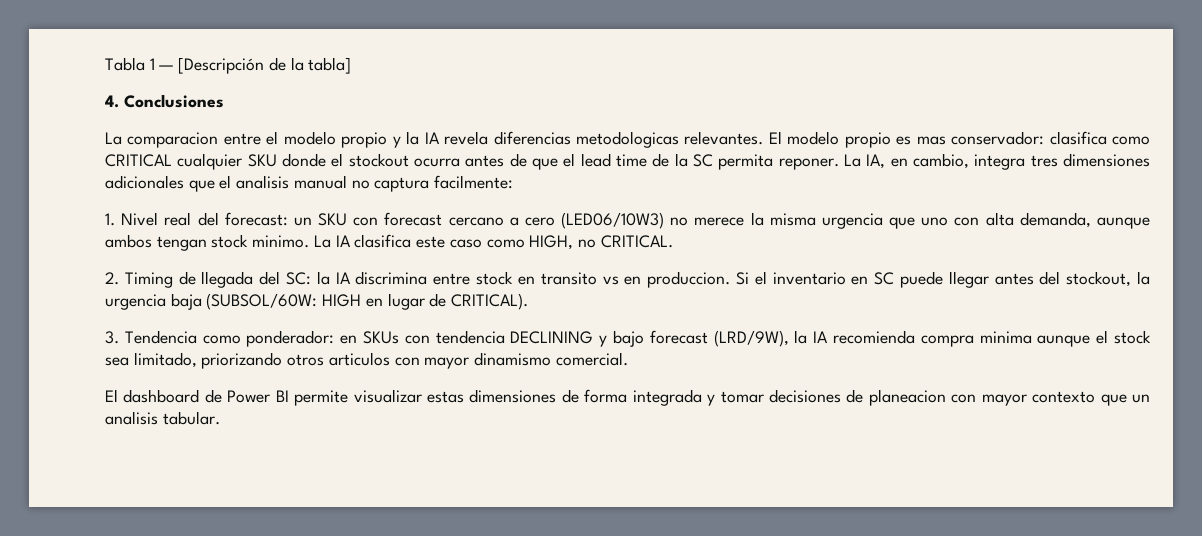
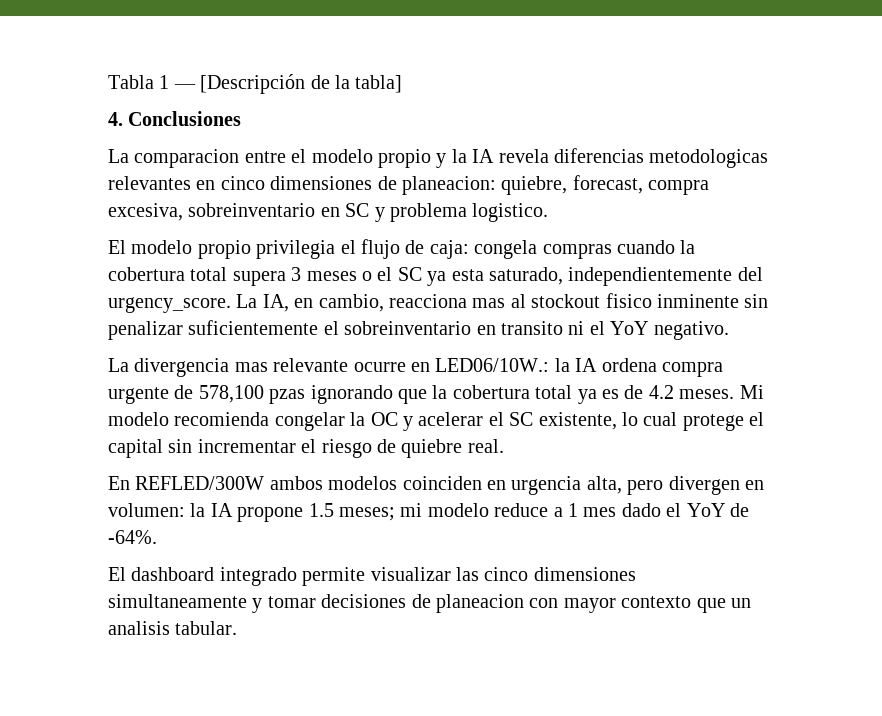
[684,131,1151,148] [105,153,1151,170] [105,175,514,192] [105,212,1150,229] [105,234,673,251] [105,271,1150,288] [105,293,529,310] [105,330,1151,347] [105,352,628,369] [105,389,702,406] relevantes. El modelo propio es mas conservador: clasifica como CRITICAL cualquier SKU donde el stockout ocurra antes de que el lead time de la SC permita reponer. La IA, en cambio, integra tres dimensiones adicionales que el analisis manual no captura facilmente: // 1. Nivel real del forecast: un SKU con forecast cercano a cero (LED06/10W3) no merece la misma urgencia que uno con alta demanda, aunque ambos tengan stock minimo. La IA clasifica este caso como HIGH, no CRITICAL. // 2. Timing de llegada del SC: la IA discrimina entre stock en transito vs en produccion. Si el inventario en SC puede llegar antes del stockout, la urgencia baja (SUBSOL/60W: HIGH en lugar de CRITICAL). // 3. Tendencia como ponderador: en SKUs con tendencia DECLINING y bajo forecast (LRD/9W), la IA recomienda compra minima aunque el stock sea limitado, priorizando otros articulos con mayor dinamismo comercial. // El dashboard de Power BI permite visualizar estas dimensiones de forma integrada -> [108,175,710,195] [108,203,549,222] [108,239,696,259] [108,267,763,286] [108,293,769,313] [108,320,729,340] [108,358,723,377] [108,385,764,404] [108,412,765,431] [108,439,504,458] [108,476,764,495] [108,503,749,522] [108,530,157,544] [108,567,636,586] [108,594,247,608] relevantes en cinco dimensiones de planeacion: quiebre, forecast, compra excesiva, sobreinventario en SC y problema logistico. // El modelo propio privilegia el flujo de caja: congela compras cuando la cobertura total supera 3 meses o el SC ya esta saturado, independientemente del urgency_score. La IA, en cambio, reacciona mas al stockout fisico inminente sin penalizar suficientemente el sobreinventario en transito ni el YoY negativo. // La divergencia mas relevante ocurre en LED06/10W.: la IA ordena compra urgente de 578,100 pzas ignorando que la cobertura total ya es de 4.2 meses. Mi modelo recomienda congelar la OC y acelerar el SC existente, lo cual protege el capital sin incrementar el riesgo de quiebre real. // En REFLED/300W ambos modelos coinciden en urgencia alta, pero divergen en volumen: la IA propone 1.5 meses; mi modelo reduce a 1 mes dado el YoY de -64%. // El dashboard integrado permite visualizar las cinco dimensiones simultaneamente

